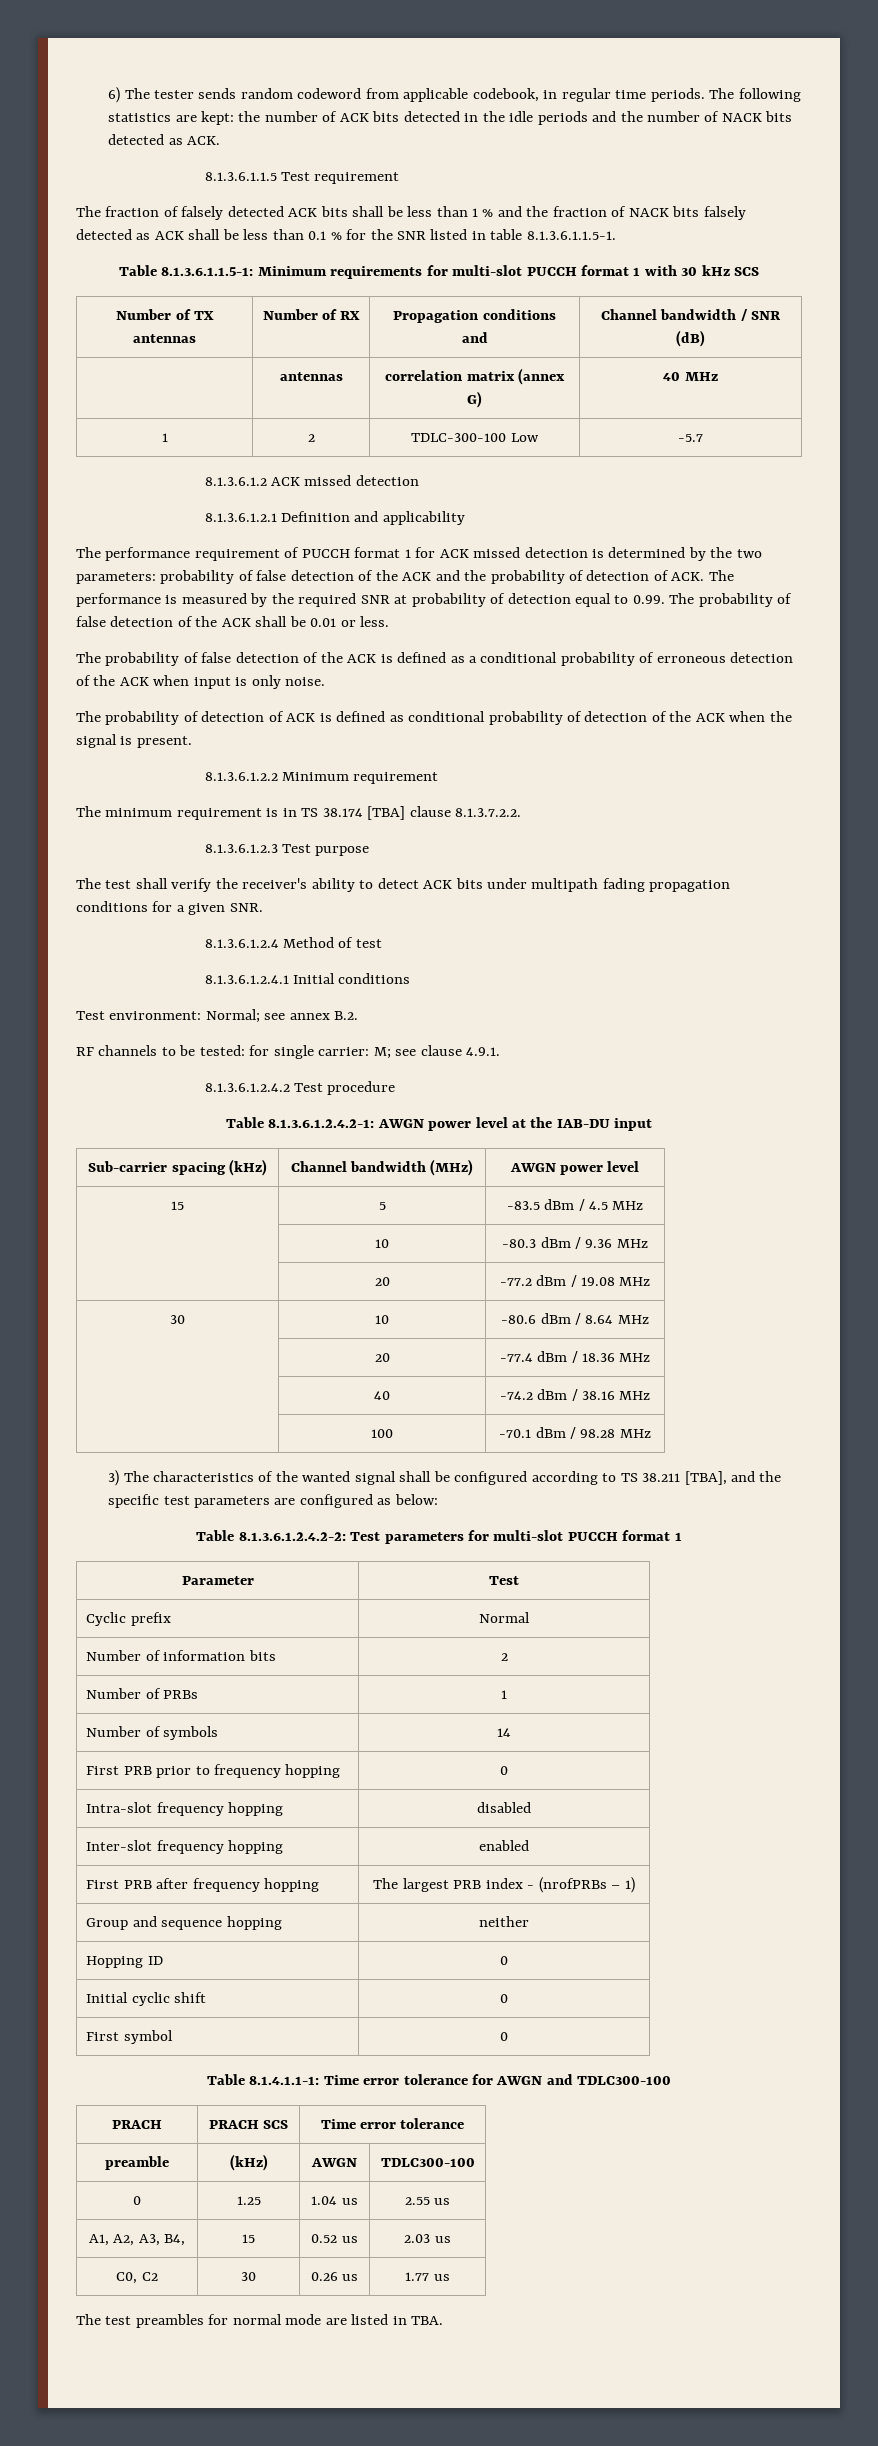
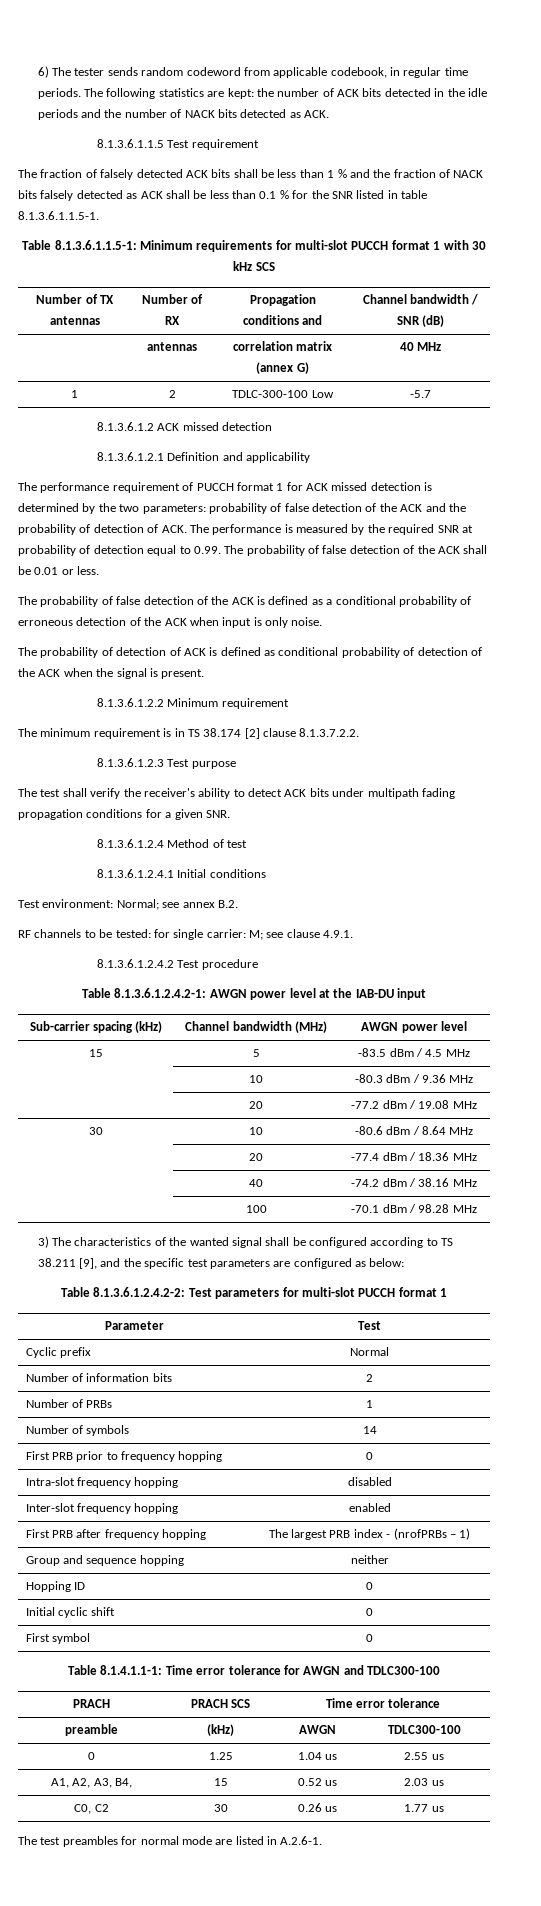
[367,806,406,820] [TBA] -> [244,728,260,739] [2]
[684,1471,727,1485] [TBA], -> [79,1258,98,1269] [9],
[411,2316,444,2325] TBA. -> [280,1836,323,1845] A.2.6-1.

